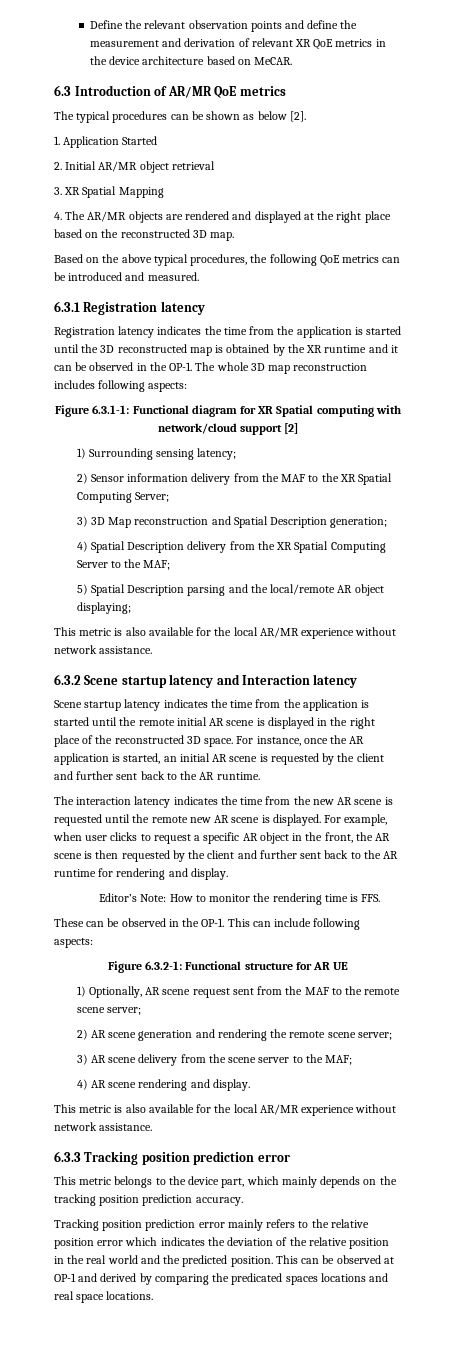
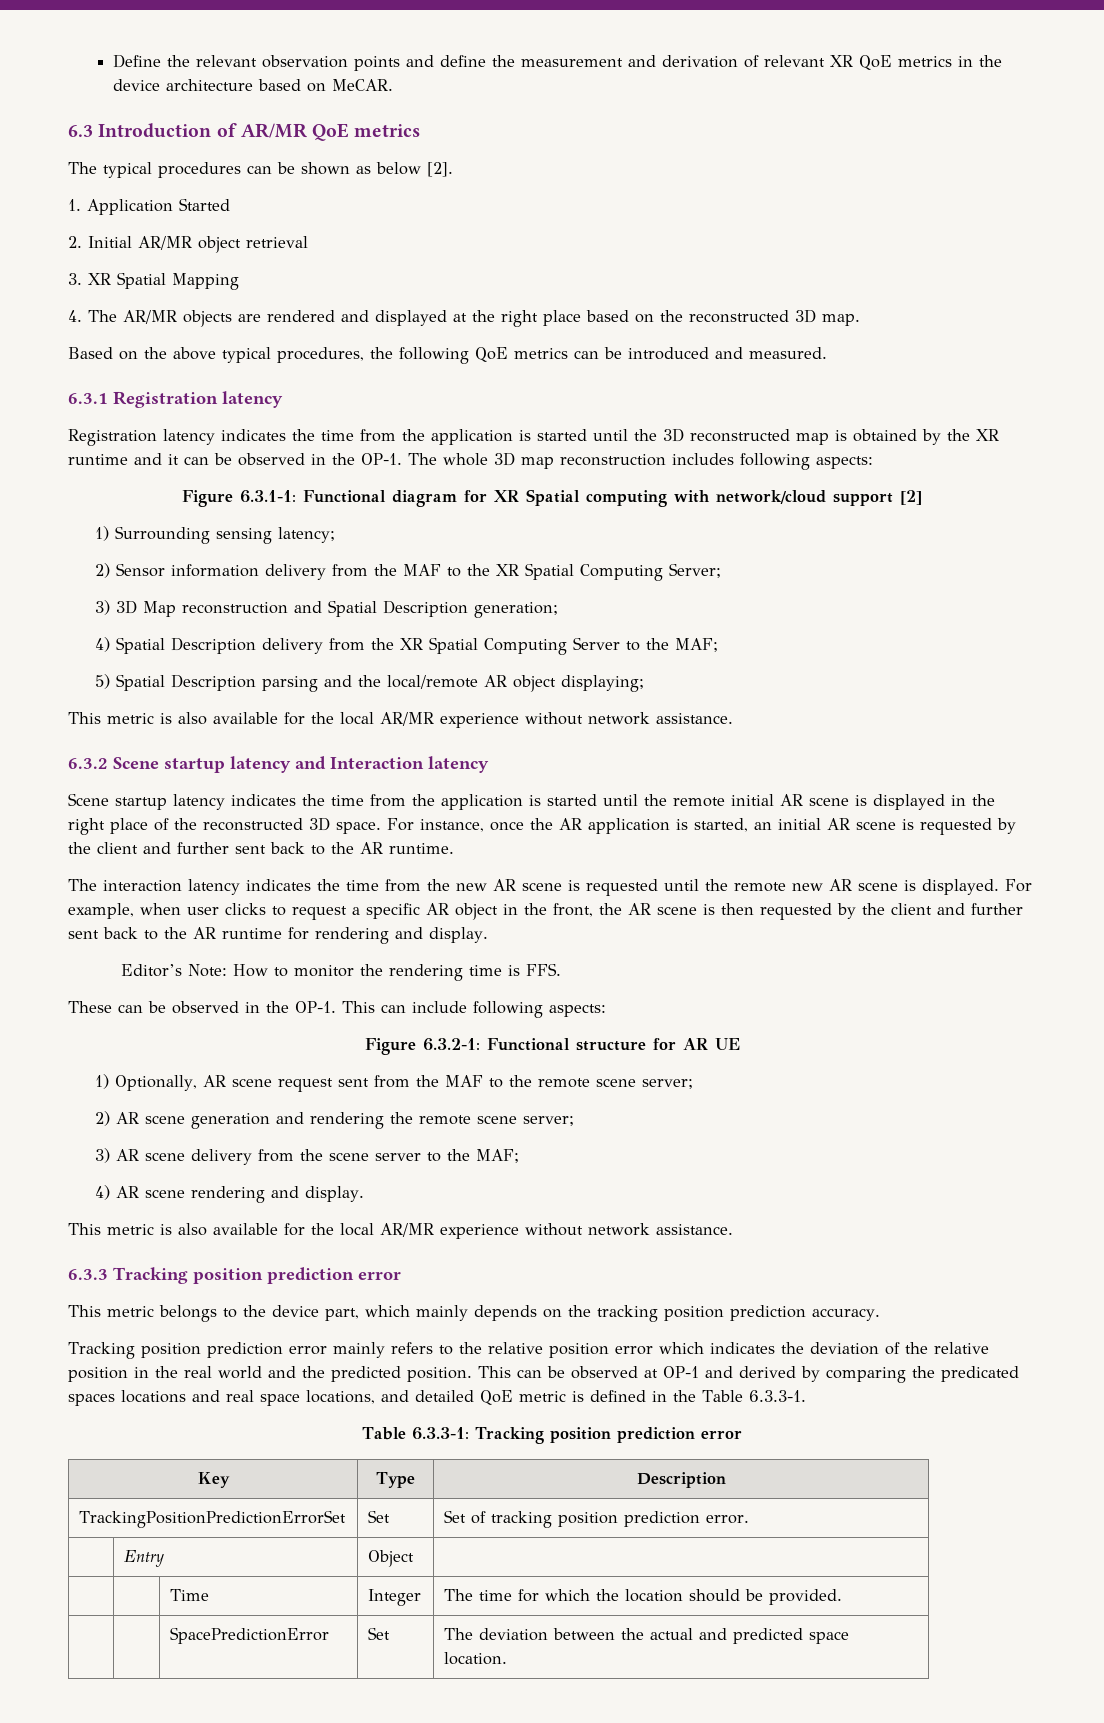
[106,1291,154,1300] locations. -> [306,1390,806,1405] [361,1427,743,1444] [197,1472,230,1488] [376,1472,416,1488] [636,1472,726,1488] [79,1510,347,1528] [368,1510,391,1523] [444,1510,750,1528] [124,1550,165,1567] [368,1550,415,1567] [170,1589,210,1601] [368,1589,422,1606] [444,1589,843,1605] [170,1627,330,1644] [368,1627,391,1640] [444,1628,850,1644] [444,1652,508,1665] locations, and detailed QoE metric is defined in the Table 6.3.3-1. // Table 6.3.3-1: Tracking position prediction error // Key | Type | Description // TrackingPositionPredictionErrorSet | Set | Set of tracking position prediction error. // | Entry | Object | // | | Time | Integer | The time for which the location should be provided. // | | SpacePredictionError | Set | The deviation between the actual and predicted space location.

